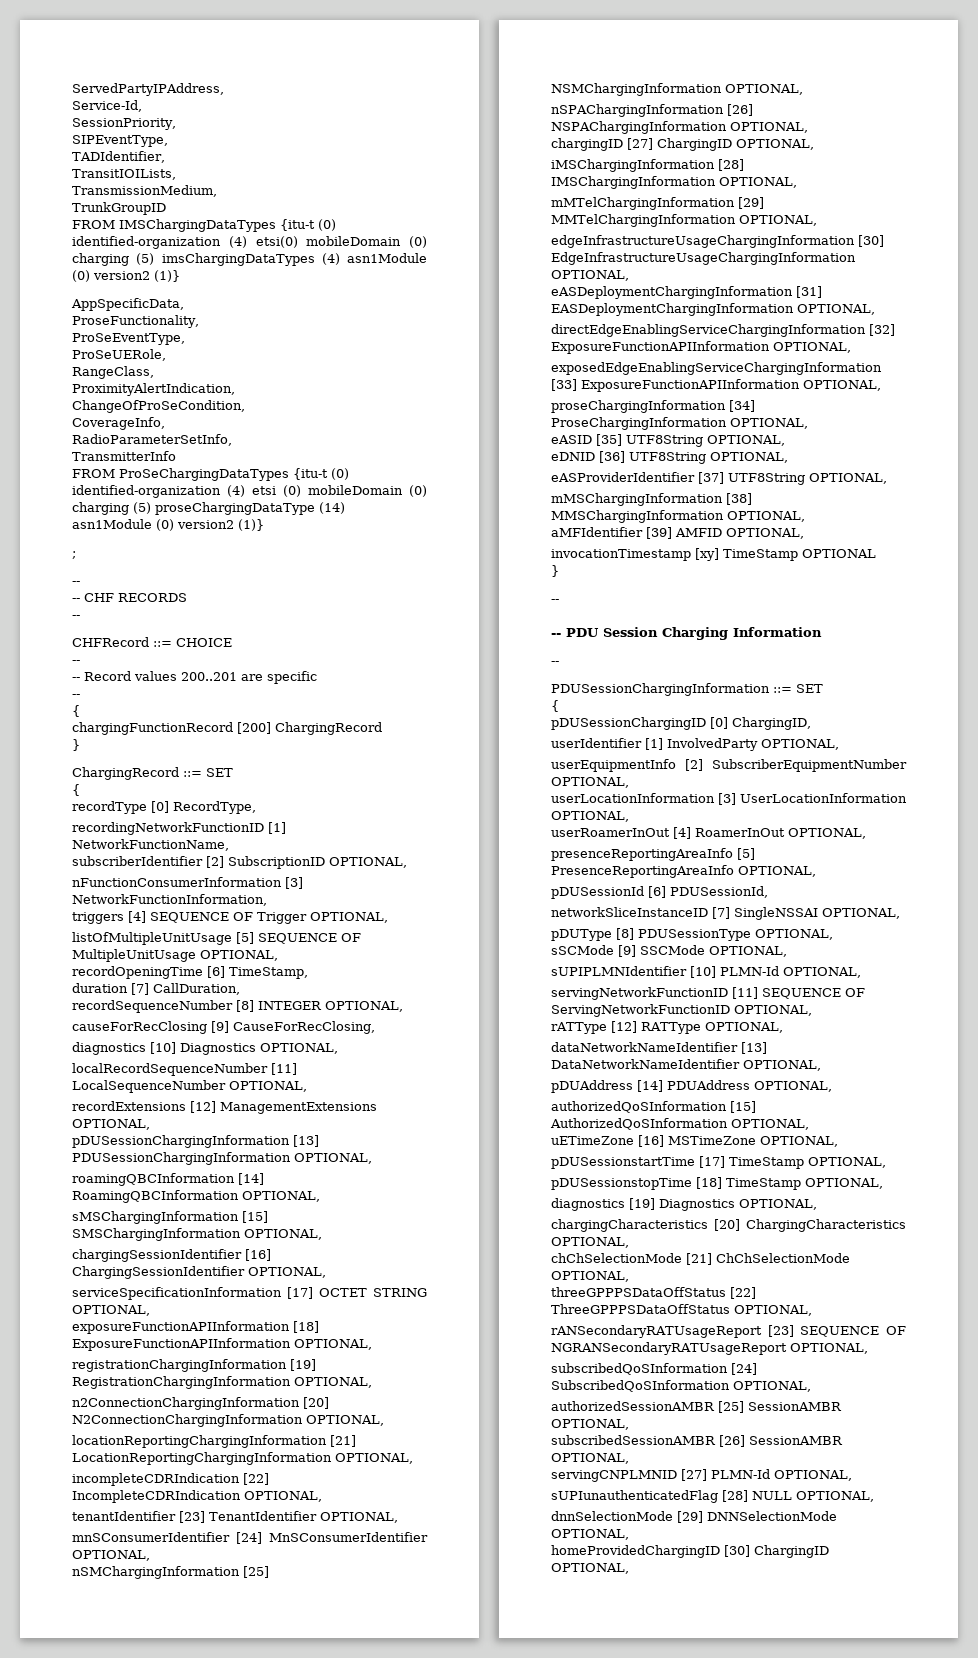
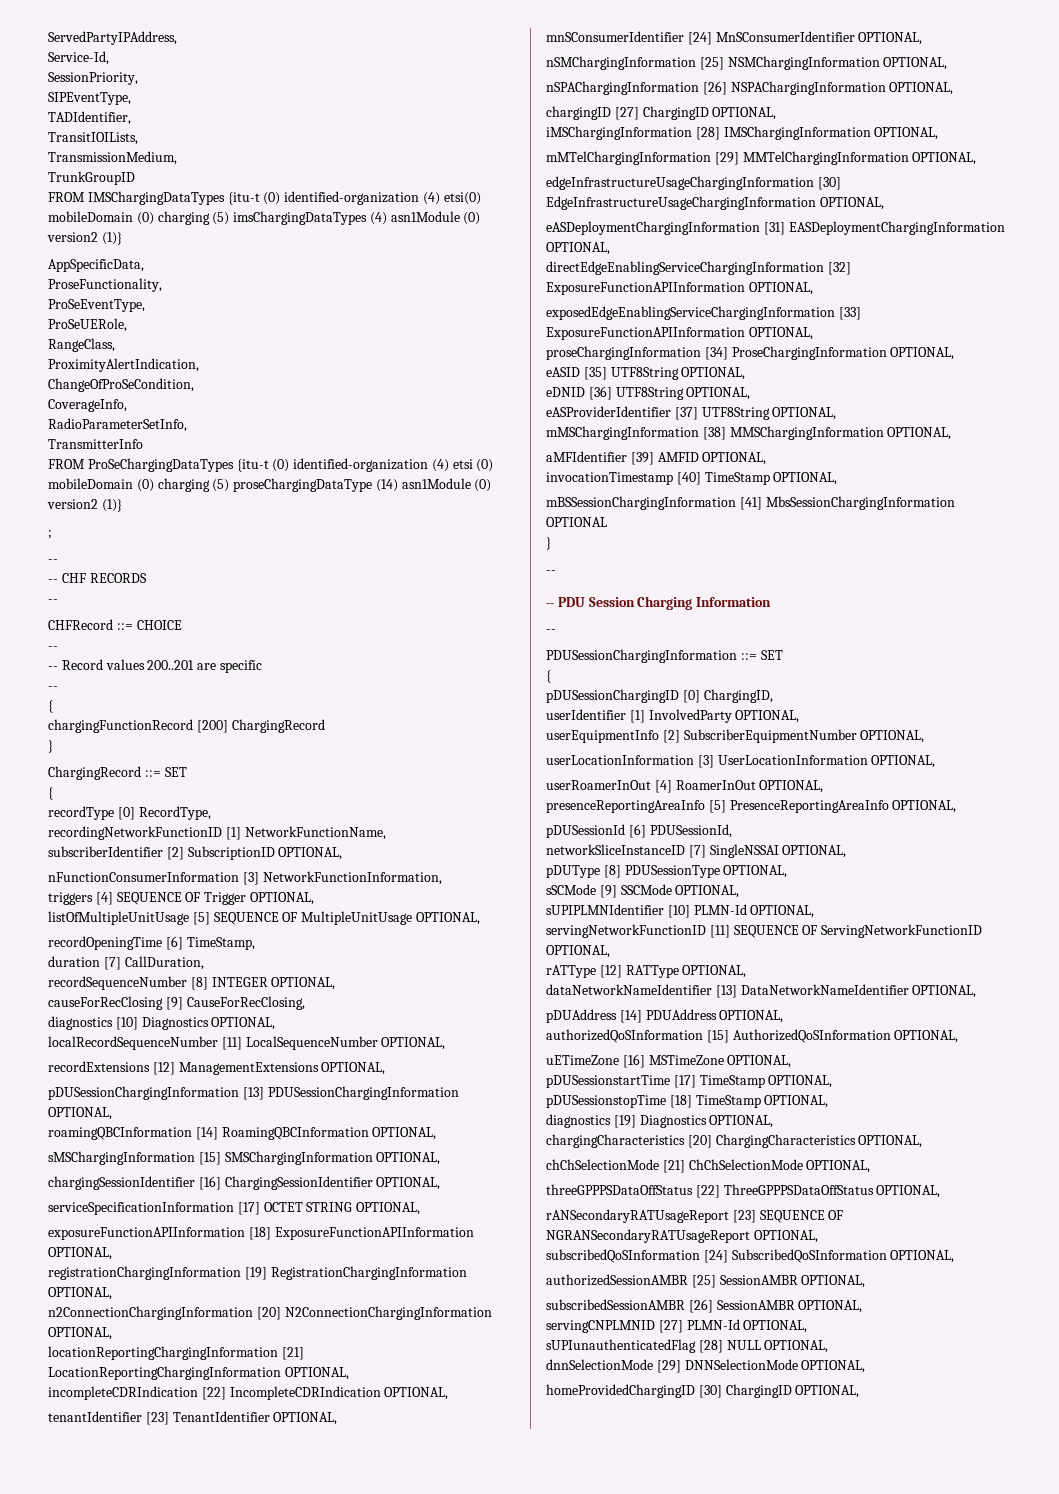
[695,548,798,561] [xy] TimeStamp -> [676,472,838,485] [546,496,955,510] [40] TimeStamp OPTIONAL, // mBSSessionChargingInformation [41] MbsSessionChargingInformation

